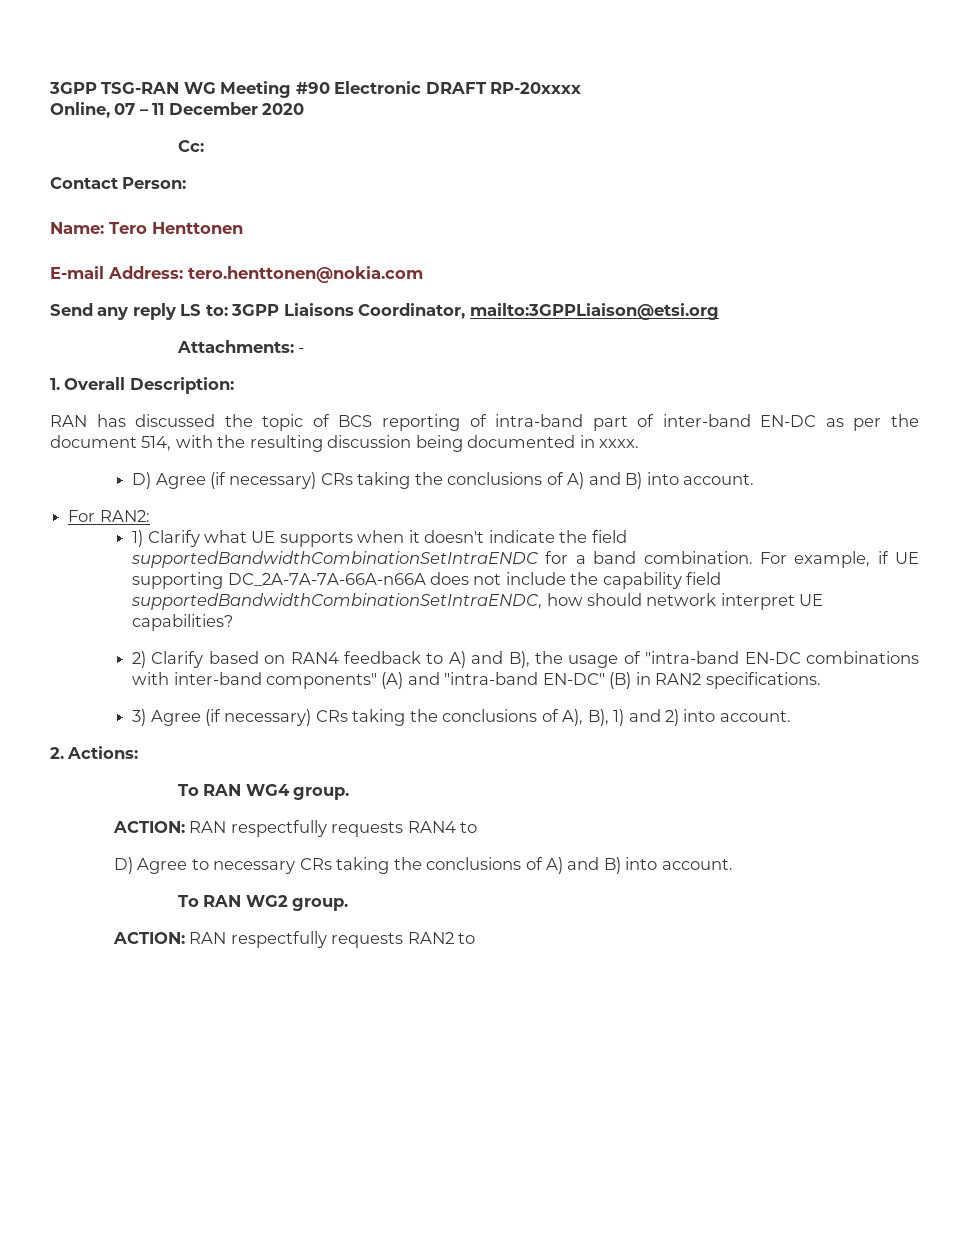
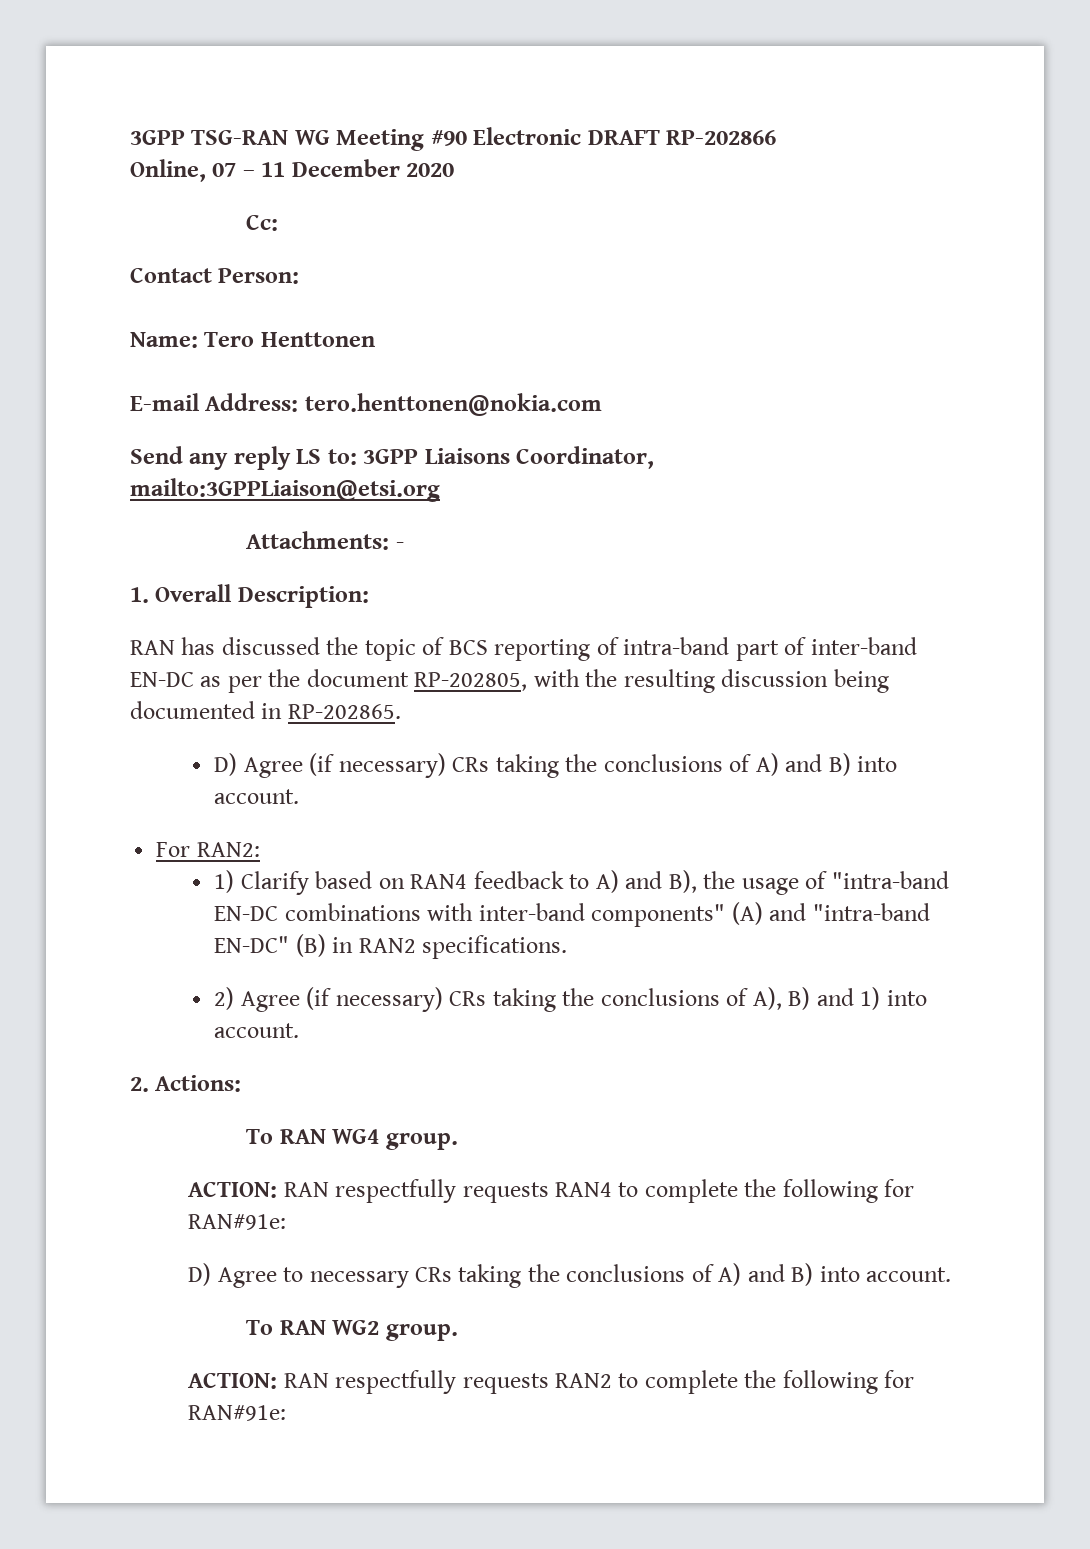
[490,82,582,94] RP-20xxxx -> [666,130,777,145] RP-202866
[141,436,172,451] 514, -> [414,672,528,691] RP-202805,
[599,439,640,448] xxxx. -> [287,704,401,719] RP-202865.
[203,530,627,547] [131,551,919,568] [132,572,722,589] [131,593,824,610] [132,614,234,631] [132,651,204,668] what UE supports when it doesn't indicate the field supportedBandwidthCombinationSetIntraENDC for a band combination. For example, if UE supporting DC_2A-7A-7A-66A-n66A does not include the capability field supportedBandwidthCombinationSetIntraENDC, how should network interpret UE capabilities? // 2) Clarify -> (309, 883) none
[132,709,147,726] 3) -> [214,987,235,1010] 2)
[587,709,679,726] B), 1) and 2) -> [788,987,881,1010] B) and 1)
(478, 827) none -> [644,1179,915,1203] [188,1214,287,1230] complete the following for RAN#91e:
(476, 938) none -> [644,1370,915,1394] [188,1405,287,1421] complete the following for RAN#91e:

